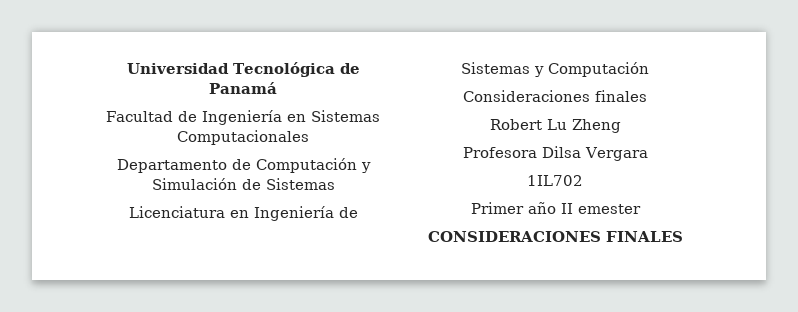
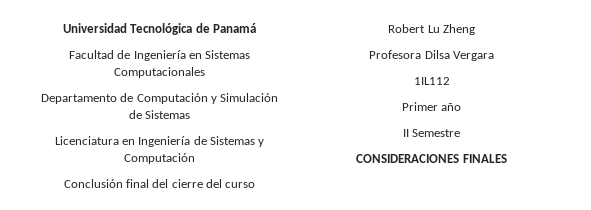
[463,90,647,102] Consideraciones finales -> [63,179,256,188] Conclusión final del cierre del curso
[527,175,583,186] 1IL702 -> [413,77,450,85] 1IL112
[560,203,641,214] II emester -> [402,129,461,137] // II Semestre

